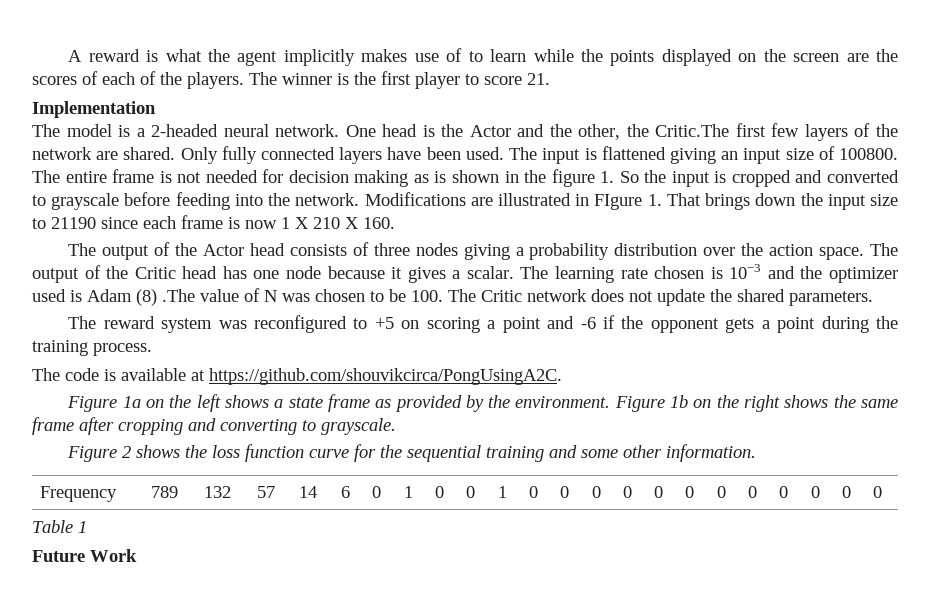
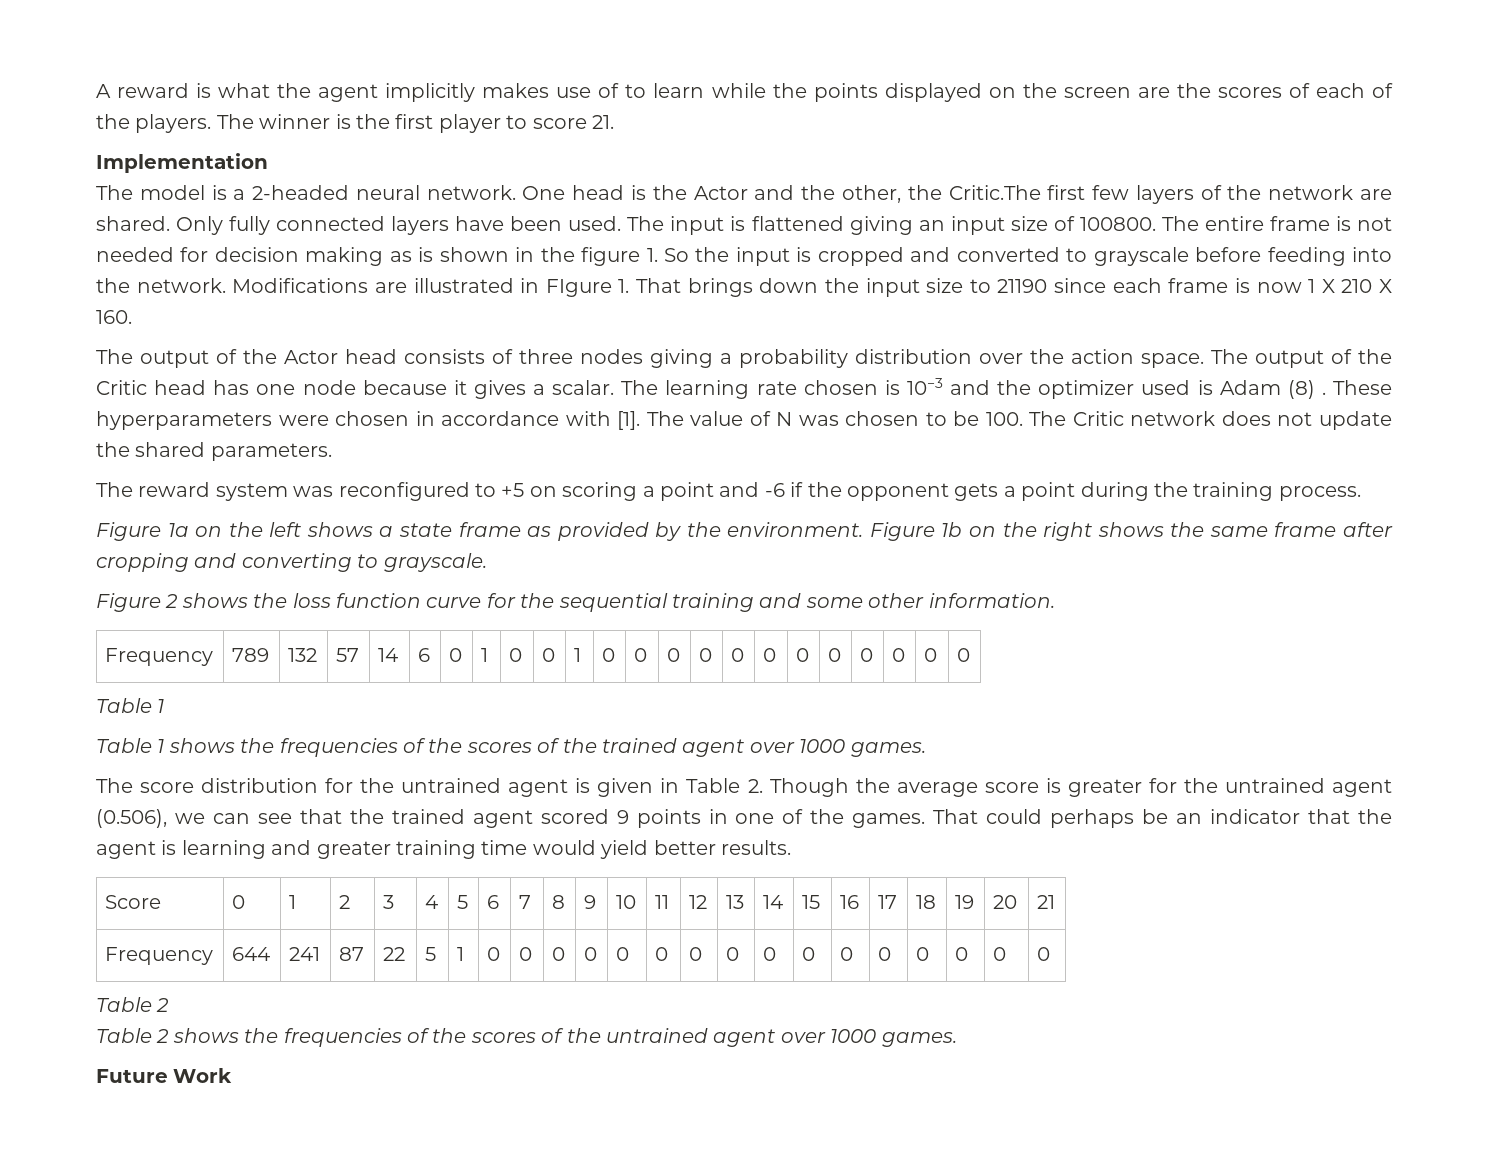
[162,289,195,302] .The -> [1321,380,1392,395] [96,411,684,430] . These hyperparameters were chosen in accordance with [1]. The
[32,368,562,385] // The code is available at https://github.com/shouvikcirca/PongUsingA2C. -> (1361, 493) none
(87, 527) none -> [96,738,926,757] [96,778,1392,797] [96,809,1392,828] [96,840,791,859] [105,895,162,909] [232,895,246,909] [289,895,297,909] [339,895,351,909] [383,895,395,909] [425,895,439,909] [457,895,469,909] [487,895,500,909] [519,895,532,909] [552,895,566,909] [584,895,597,909] [616,895,637,909] [655,895,670,909] [689,895,708,909] [726,895,745,909] [763,895,784,909] [802,895,821,909] [840,895,860,909] [878,895,898,909] [916,895,937,909] [955,895,975,909] [993,895,1018,909] [1037,895,1056,909] [105,947,214,965] [232,947,271,961] [289,947,321,961] [339,947,365,961] [383,947,406,961] [425,947,437,961] [457,947,465,961] [487,947,501,961] [519,947,533,961] [552,947,566,961] [584,947,598,961] [616,947,630,961] [655,947,669,961] [689,947,703,961] [726,947,740,961] [763,947,777,961] [802,947,816,961] [840,947,854,961] [878,947,892,961] [916,947,930,961] [955,947,969,961] [993,947,1007,961] [1037,947,1051,961] [96,997,170,1012] [96,1028,957,1047] // Table 1 shows the frequencies of the scores of the trained agent over 1000 games. // The score distribution for the untrained agent is given in Table 2. Though the average score is greater for the untrained agent (0.506), we can see that the trained agent scored 9 points in one of the games. That could perhaps be an indicator that the agent is learning and greater training time would yield better results. // Score | 0 | 1 | 2 | 3 | 4 | 5 | 6 | 7 | 8 | 9 | 10 | 11 | 12 | 13 | 14 | 15 | 16 | 17 | 18 | 19 | 20 | 21 // Frequency | 644 | 241 | 87 | 22 | 5 | 1 | 0 | 0 | 0 | 0 | 0 | 0 | 0 | 0 | 0 | 0 | 0 | 0 | 0 | 0 | 0 | 0 // Table 2 // Table 2 shows the frequencies of the scores of the untrained agent over 1000 games.

